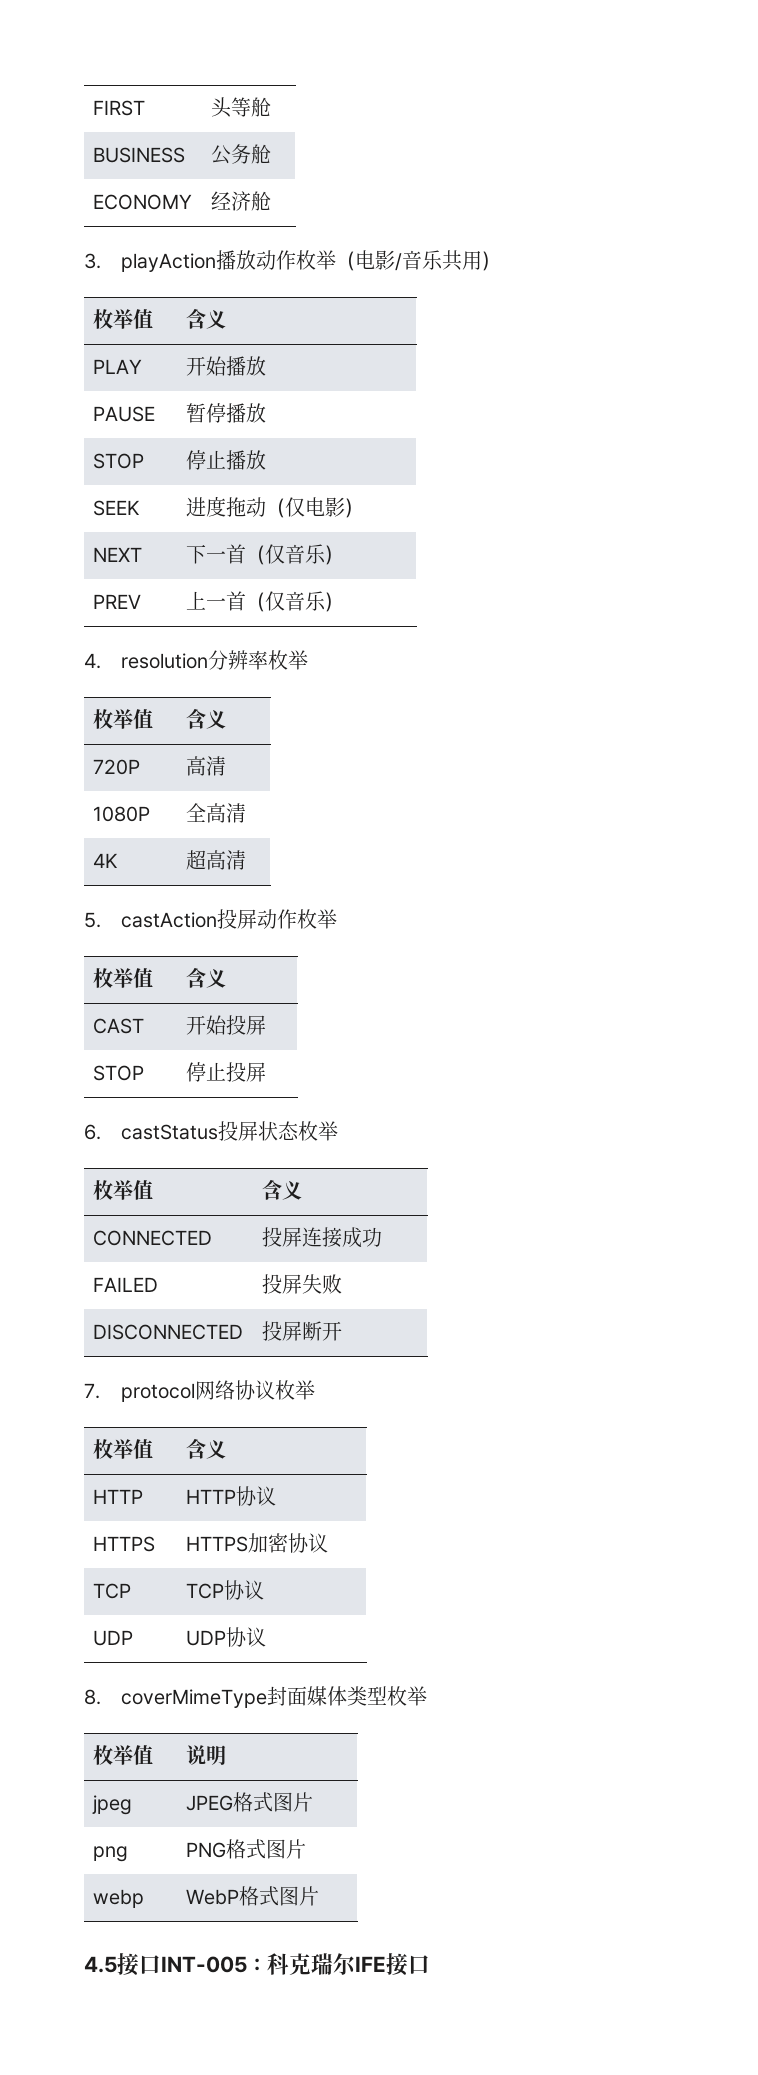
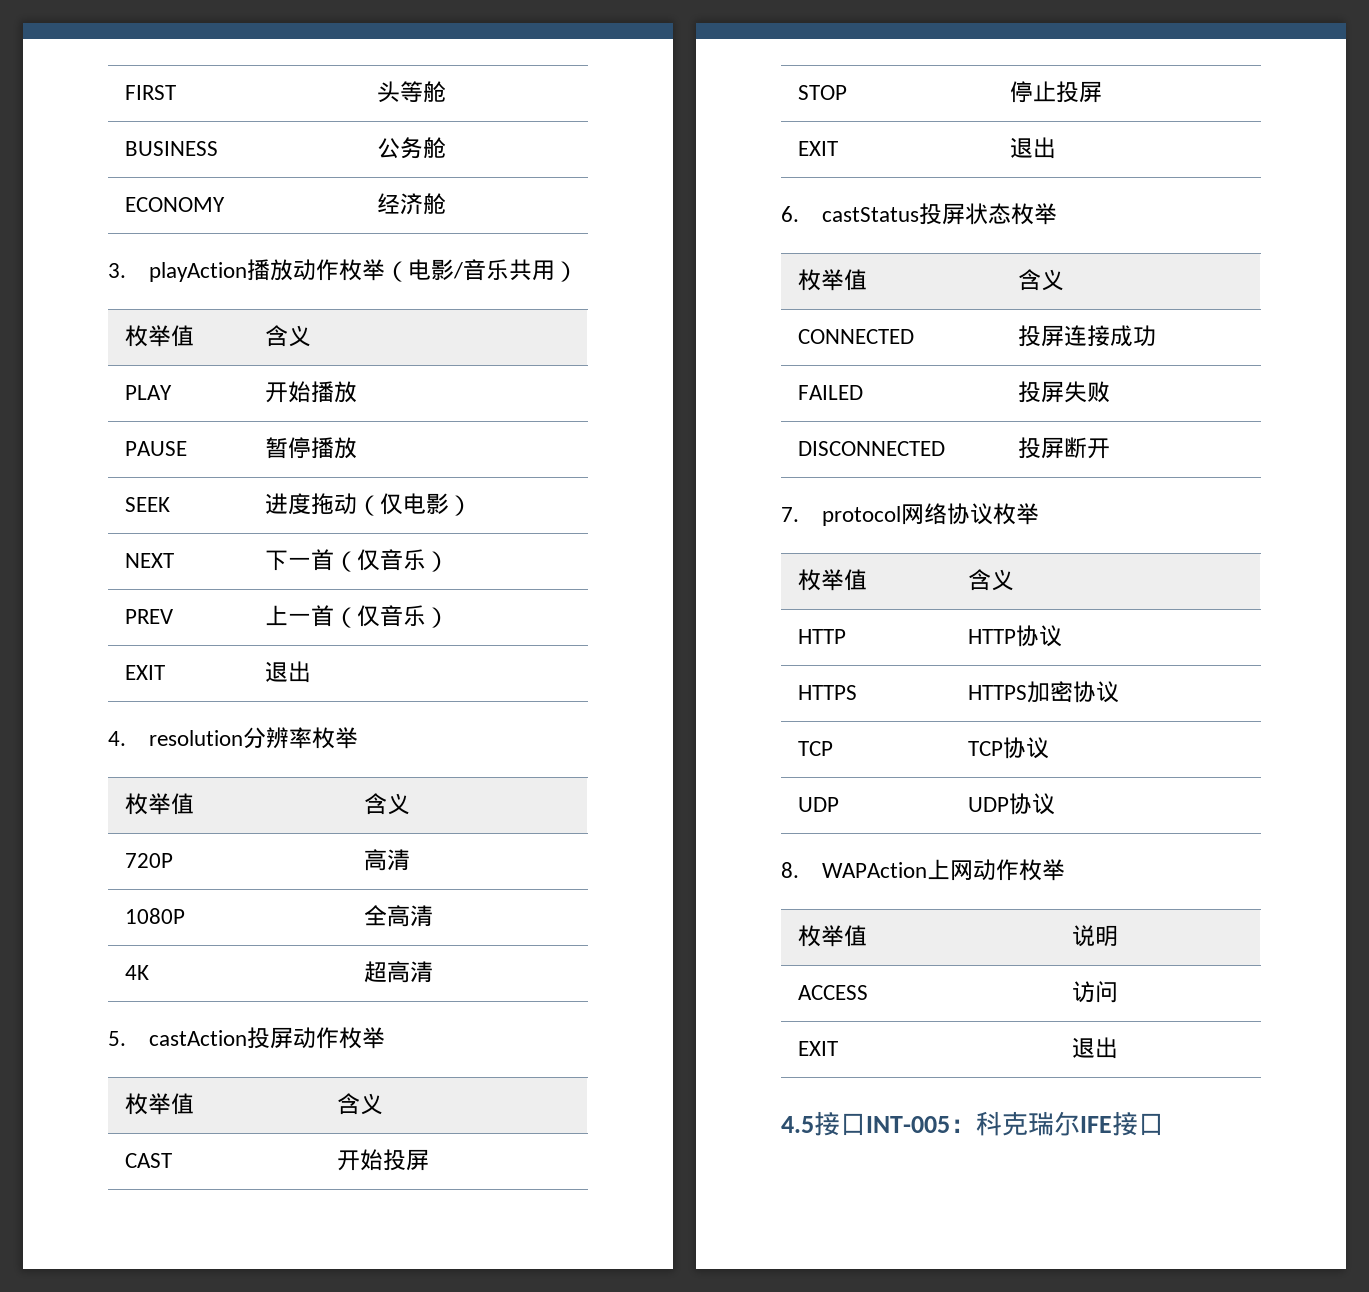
[93,453,145,469] [186,450,267,470] // STOP | 停止播放 -> (358, 448) none
(345, 602) none -> [125,665,166,680] [265,661,312,683] // EXIT | 退出
(267, 1072) none -> [798,141,839,156] [1010,137,1057,159] // EXIT | 退出
[121,1686,388,1708] coverMimeType封面媒体类型 -> [822,859,1020,881] WAPAction上网动作
[92,1795,133,1815] [186,1792,314,1812] [93,1846,129,1862] [186,1839,307,1859] [93,1889,145,1908] [186,1886,320,1906] jpeg | JPEG格式图片 // png | PNG格式图片 // webp | WebP格式图片 -> [798,985,869,1000] [1072,981,1119,1003] [798,1041,839,1056] [1072,1037,1119,1059] ACCESS | 访问 // EXIT | 退出

